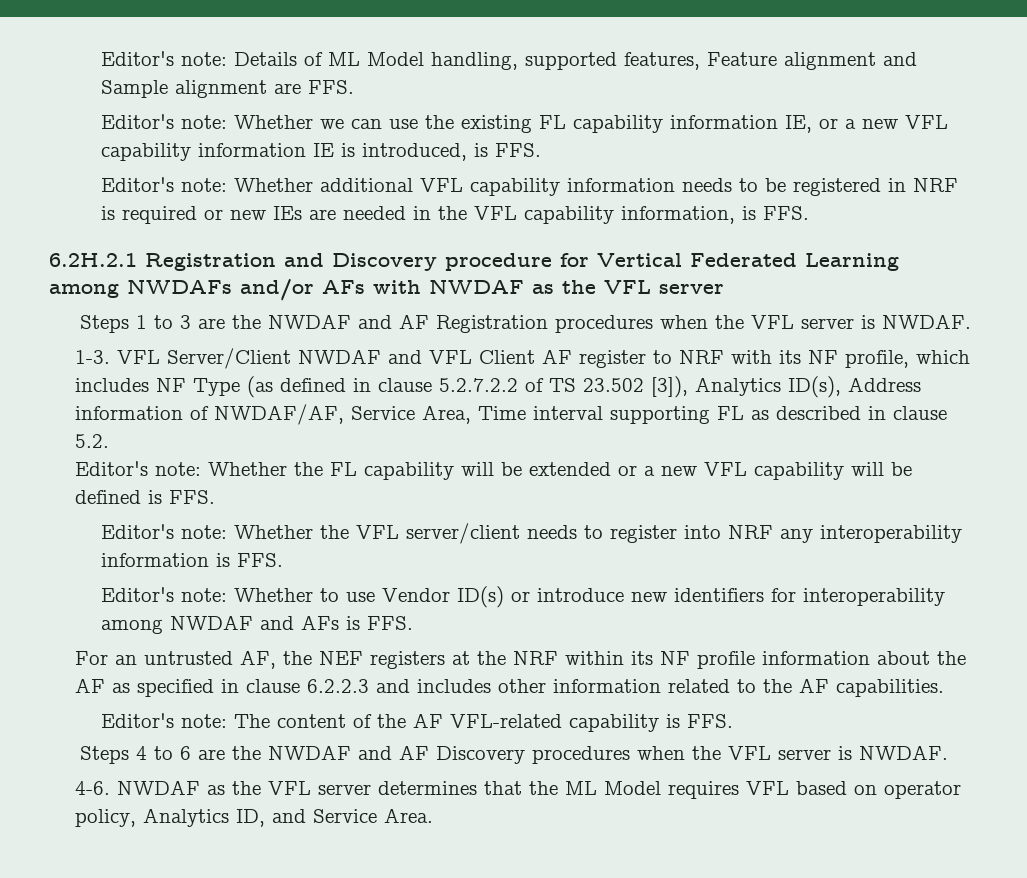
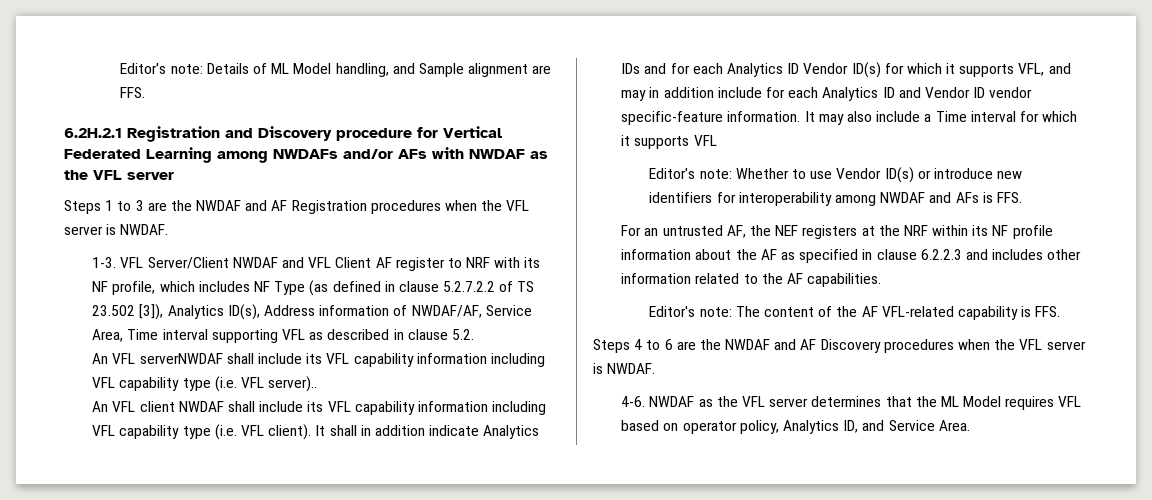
[524,52,876,70] supported features, Feature alignment -> (389, 70) none
[100,114,948,133] [100,143,541,161] [100,177,958,196] [100,206,809,224] // Editor's note: Whether we can use the existing FL capability information IE, or a new VFL capability information IE is introduced, is FFS. // Editor's note: Whether additional VFL capability information needs to be registered in NRF is required or new IEs are needed in the VFL capability information, is FFS. -> (146, 92) none
[716,406,744,420] FL -> [281,329,305,340] VFL
[74,461,912,480] [74,490,215,504] [100,523,962,544] [100,553,283,567] Editor's note: Whether the FL capability will be extended or a new VFL capability will be defined is FFS. // Editor's note: Whether the VFL server/client needs to register into NRF any interoperability information is FFS. -> [92,353,545,367] [92,376,318,392] [92,401,547,415] [92,424,540,440] [621,62,1071,78] [621,87,1033,101] [621,111,1078,125] [621,135,717,149] An VFL serverNWDAF shall include its VFL capability information including VFL capability type (i.e. VFL server).. // An VFL client NWDAF shall include its VFL capability information including VFL capability type (i.e. VFL client). It shall in addition indicate Analytics IDs and for each Analytics ID Vendor ID(s) for which it supports VFL, and may in addition include for each Analytics ID and Vendor ID vendor specific-feature information. It may also include a Time interval for which it supports VFL

